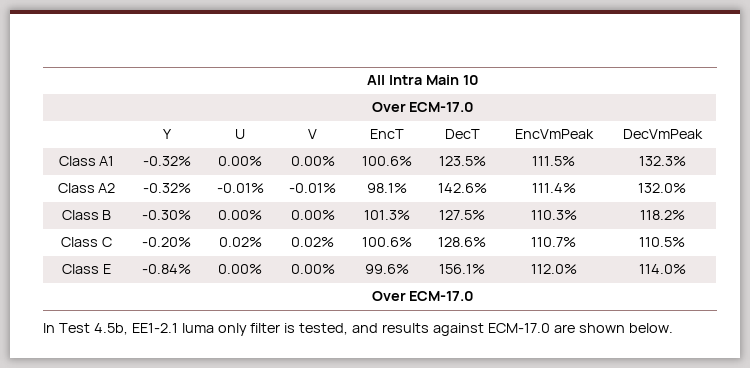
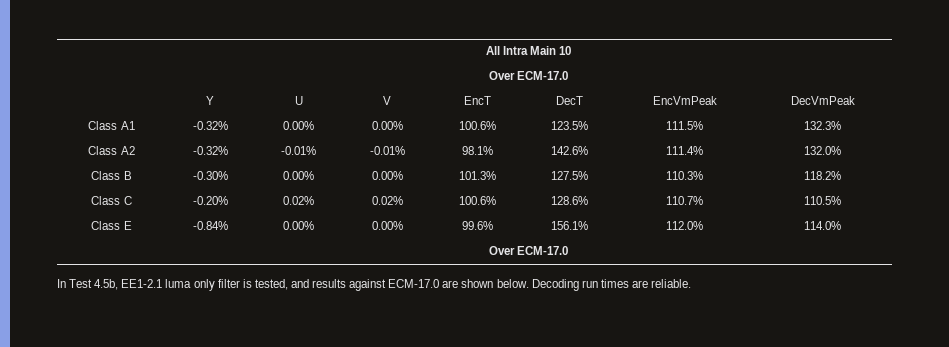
(673, 328) none -> [531,279,692,291] Decoding run times are reliable.

